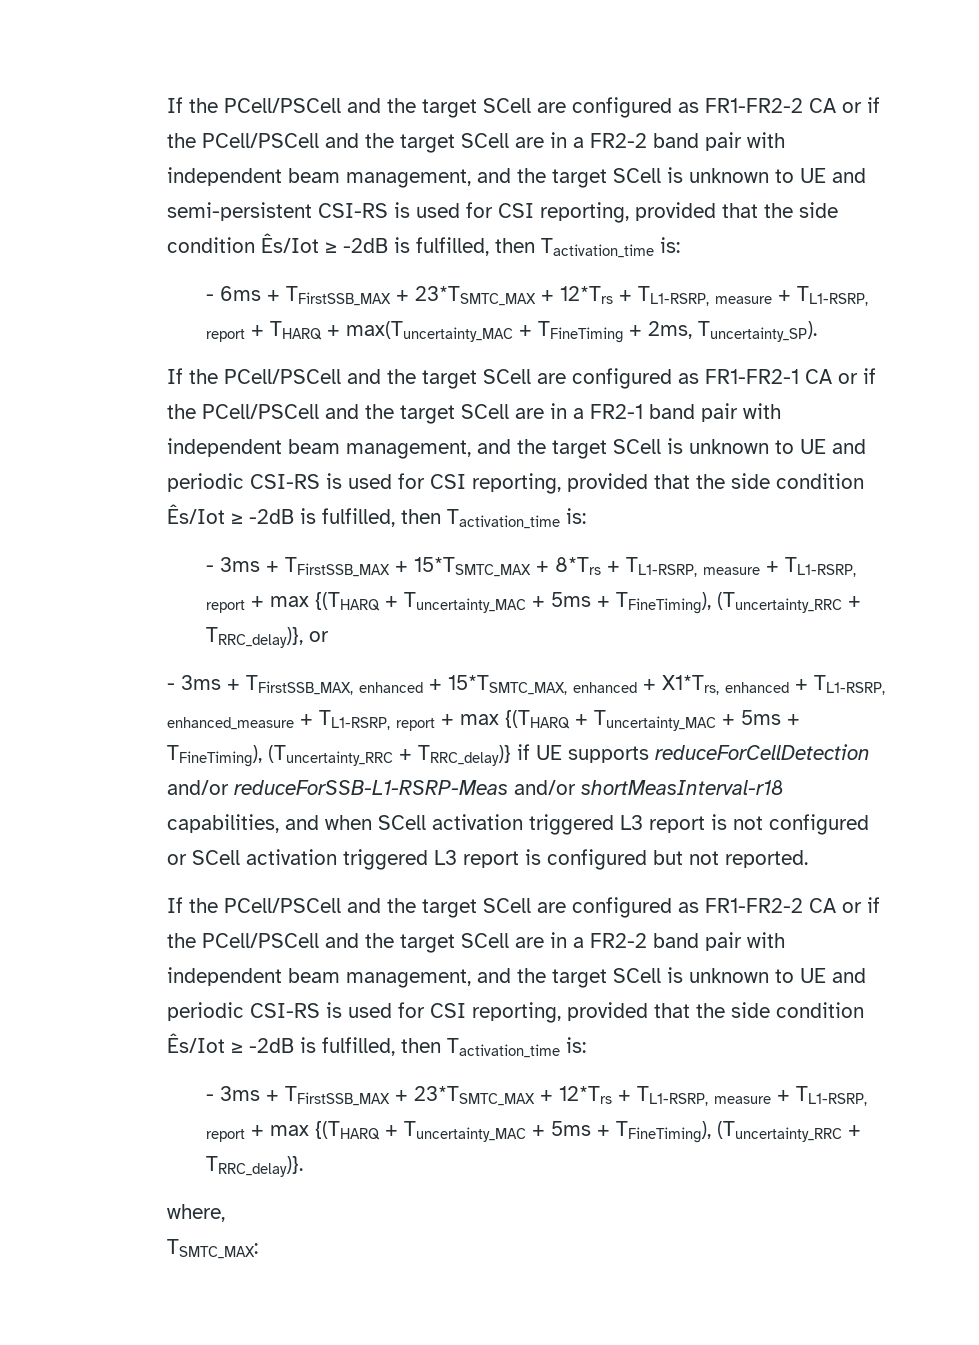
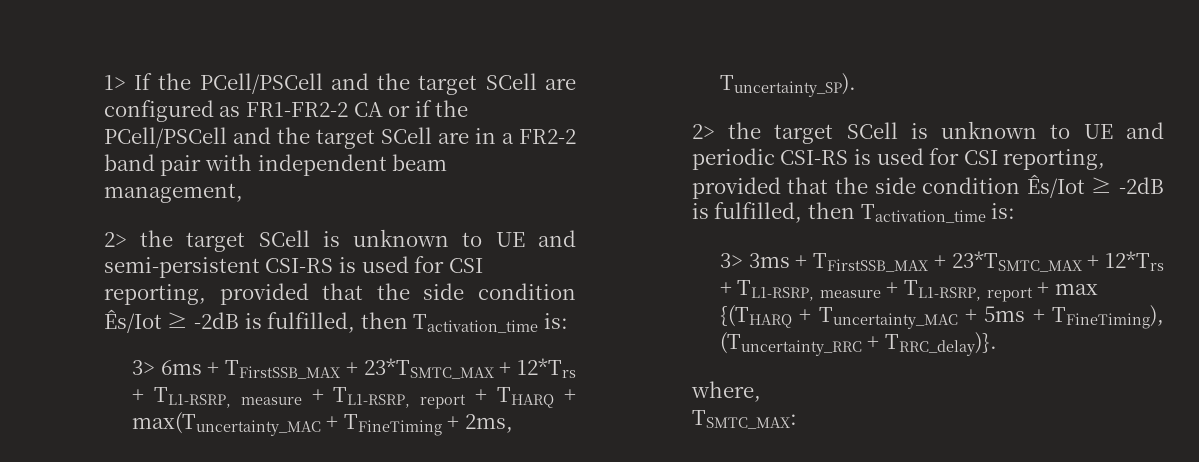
(166, 105) none -> [103,75,126,90] 1>
[476,168,511,183] and -> [103,232,127,247] // 2>
[205,294,214,301] - -> [131,360,155,375] 3>
[166,368,876,389] [166,403,781,424] [166,438,511,459] If the PCell/PSCell and the target SCell are configured as FR1-FR2-1 CA or if the PCell/PSCell and the target SCell are in a FR2-1 band pair with independent beam management, and -> [691,124,715,139] 2>
[205,557,856,577] [205,592,861,614] [205,627,329,648] [166,675,885,695] [166,710,800,731] [166,744,870,767] [166,780,784,795] [166,814,869,835] [166,849,808,870] [166,897,880,918] [166,932,785,953] [166,967,866,988] [166,1002,864,1023] [166,1033,586,1058] [205,1094,214,1101] - 3ms + TFirstSSB_MAX + 15*TSMTC_MAX + 8*Trs + TL1-RSRP, measure + TL1-RSRP, report + max {(THARQ + Tuncertainty_MAC + 5ms + TFineTiming), (Tuncertainty_RRC + TRRC_delay)}, or // - 3ms + TFirstSSB_MAX, enhanced + 15*TSMTC_MAX, enhanced + X1*Trs, enhanced + TL1-RSRP, enhanced_measure + TL1-RSRP, report + max {(THARQ + Tuncertainty_MAC + 5ms + TFineTiming), (Tuncertainty_RRC + TRRC_delay)} if UE supports reduceForCellDetection and/or reduceForSSB-L1-RSRP-Meas and/or shortMeasInterval-r18 capabilities, and when SCell activation triggered L3 report is not configured or SCell activation triggered L3 report is configured but not reported. // If the PCell/PSCell and the target SCell are configured as FR1-FR2-2 CA or if the PCell/PSCell and the target SCell are in a FR2-2 band pair with independent beam management, and the target SCell is unknown to UE and periodic CSI-RS is used for CSI reporting, provided that the side condition Ês/Iot ≥ -2dB is fulfilled, then Tactivation_time is: // - -> [719,253,743,268] 3>

